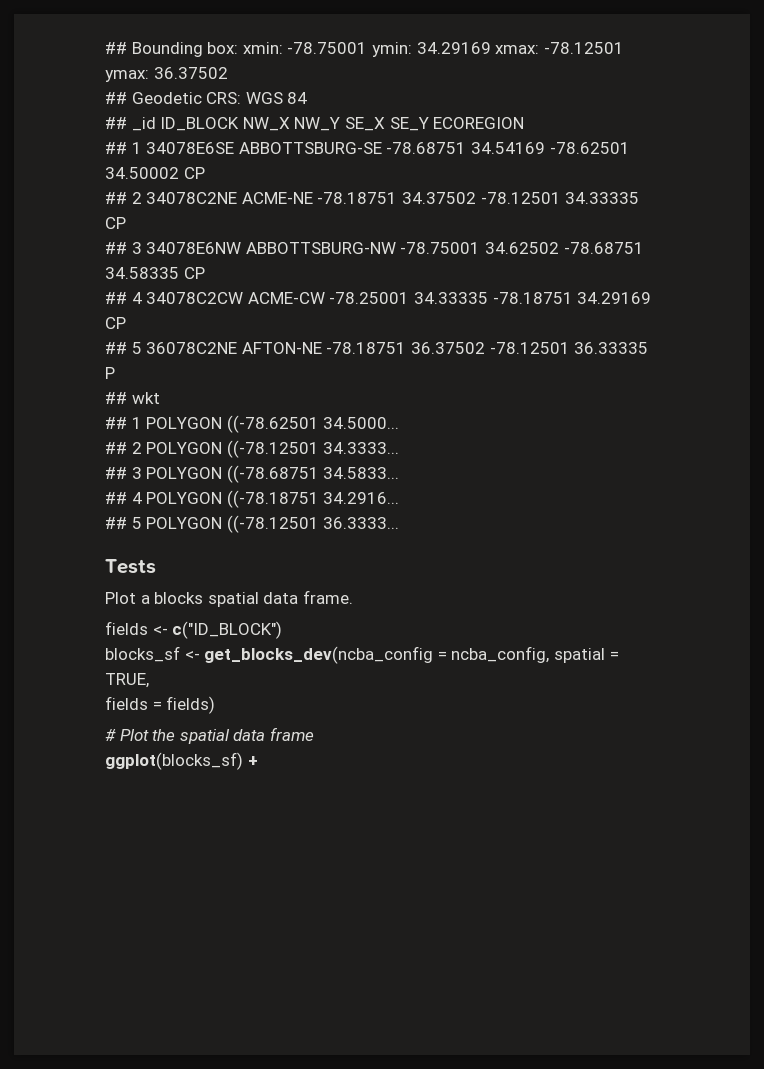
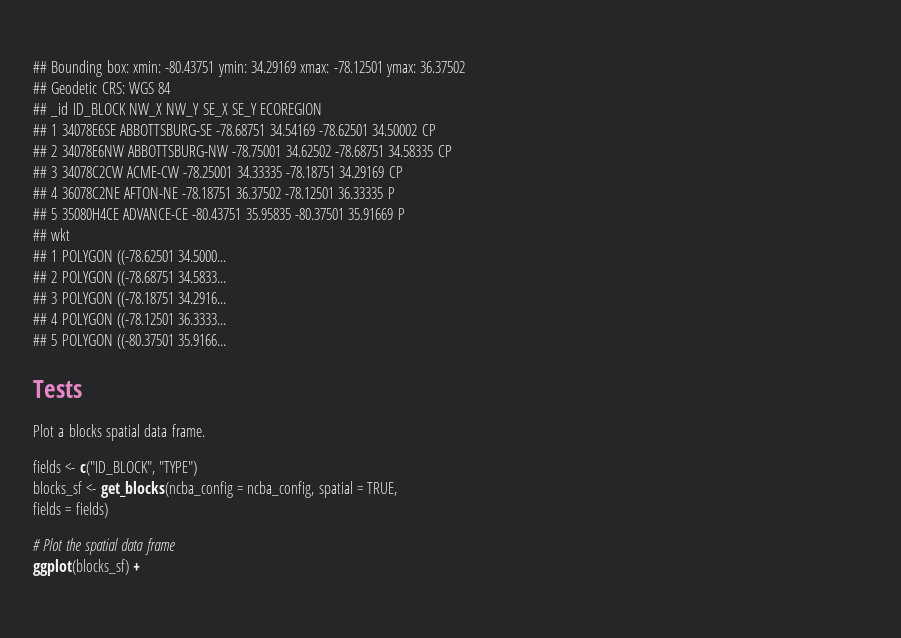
[287,42,368,54] -78.75001 -> [165,61,215,73] -80.43751
[146,192,640,204] [105,217,126,229] [105,242,142,254] 34078C2NE ACME-NE -78.18751 34.37502 -78.12501 34.33335 CP // ## 3 -> (58, 151) none
[131,292,142,304] 4 -> [51,166,58,178] 3
[131,342,142,354] 5 -> [51,187,59,199] 4
(115, 373) none -> [33,208,405,220] // ## 5 35080H4CE ADVANCE-CE -80.43751 35.95835 -80.37501 35.91669 P
[226,440,400,458] [105,467,223,479] ((-78.12501 34.3333... // ## 3 POLYGON -> (113, 277) none
[131,492,142,504] 4 -> [51,292,58,304] 3
[131,517,142,529] 5 -> [51,313,59,325] 4
(400, 523) none -> [33,334,227,349] // ## 5 POLYGON ((-80.37501 35.9166...
[172,621,283,639] c("ID_BLOCK") -> [79,461,197,476] c("ID_BLOCK", "TYPE")
[204,646,434,664] get_blocks_dev(ncba_config -> [100,481,233,498] get_blocks(ncba_config

